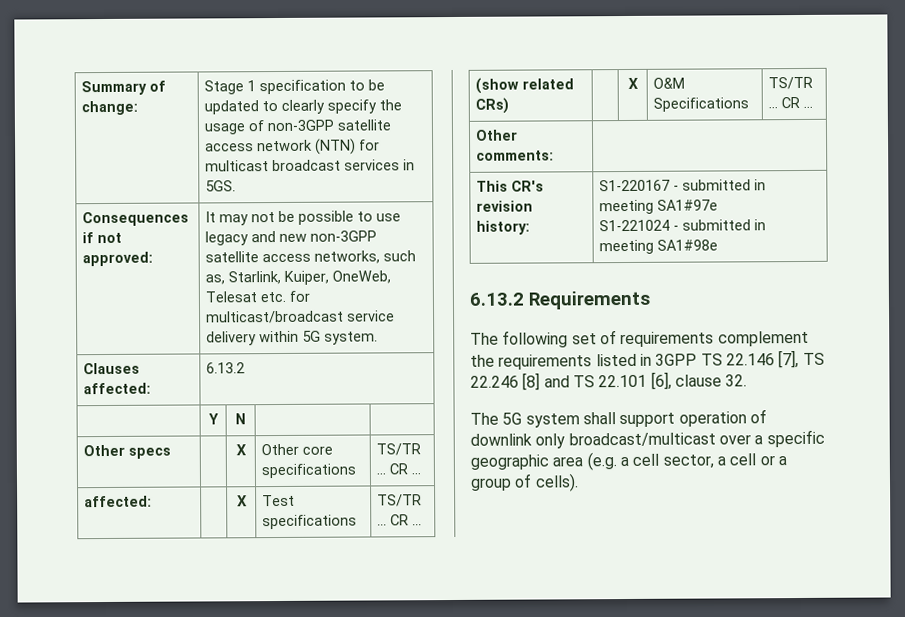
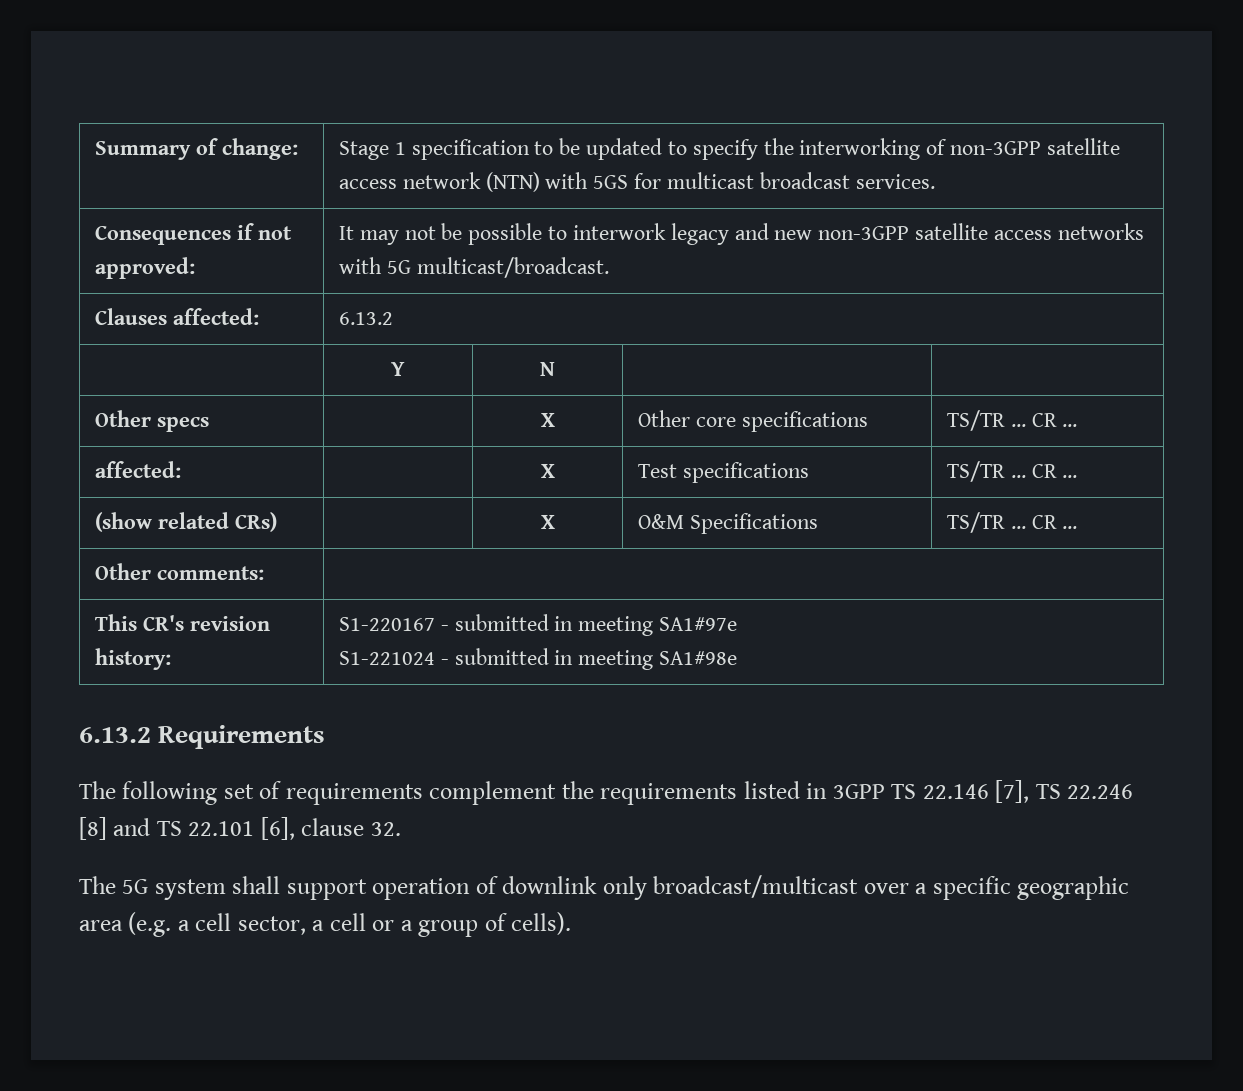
[281,99,326,114] clearly -> (687, 148) none
[204,123,246,135] usage -> [799,138,921,160] interworking
(357, 146) none -> [545,172,629,189] with 5GS
[344,159,416,171] [205,180,237,192] services in 5GS. -> [855,174,935,189] services.
[376,213,402,222] use -> [572,223,666,240] interwork
[314,250,417,264] [205,270,392,285] [205,290,311,303] [206,310,396,324] [206,330,379,346] networks, such as, Starlink, Kuiper, OneWeb, Telesat etc. for multicast/broadcast service delivery within 5G system. -> [1057,223,1144,240] [339,257,609,278] networks with 5G multicast/broadcast.

